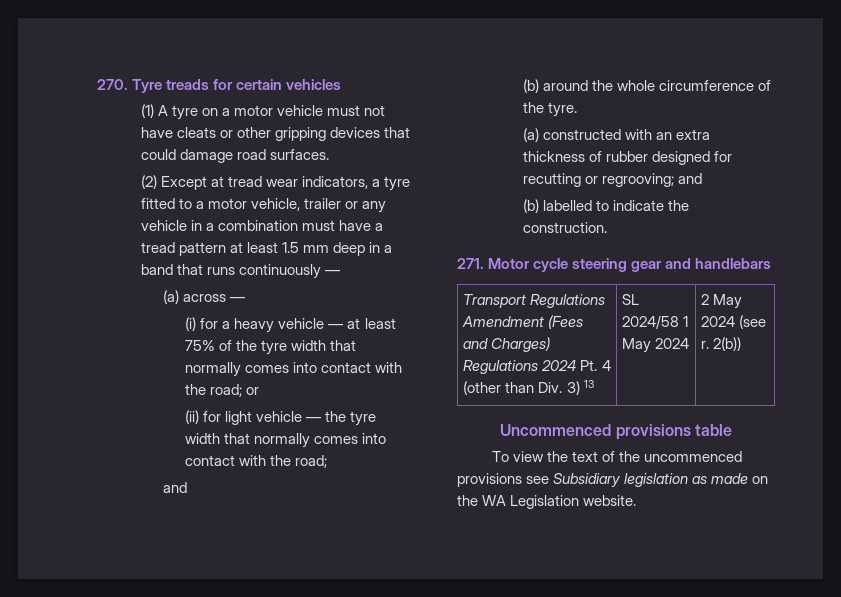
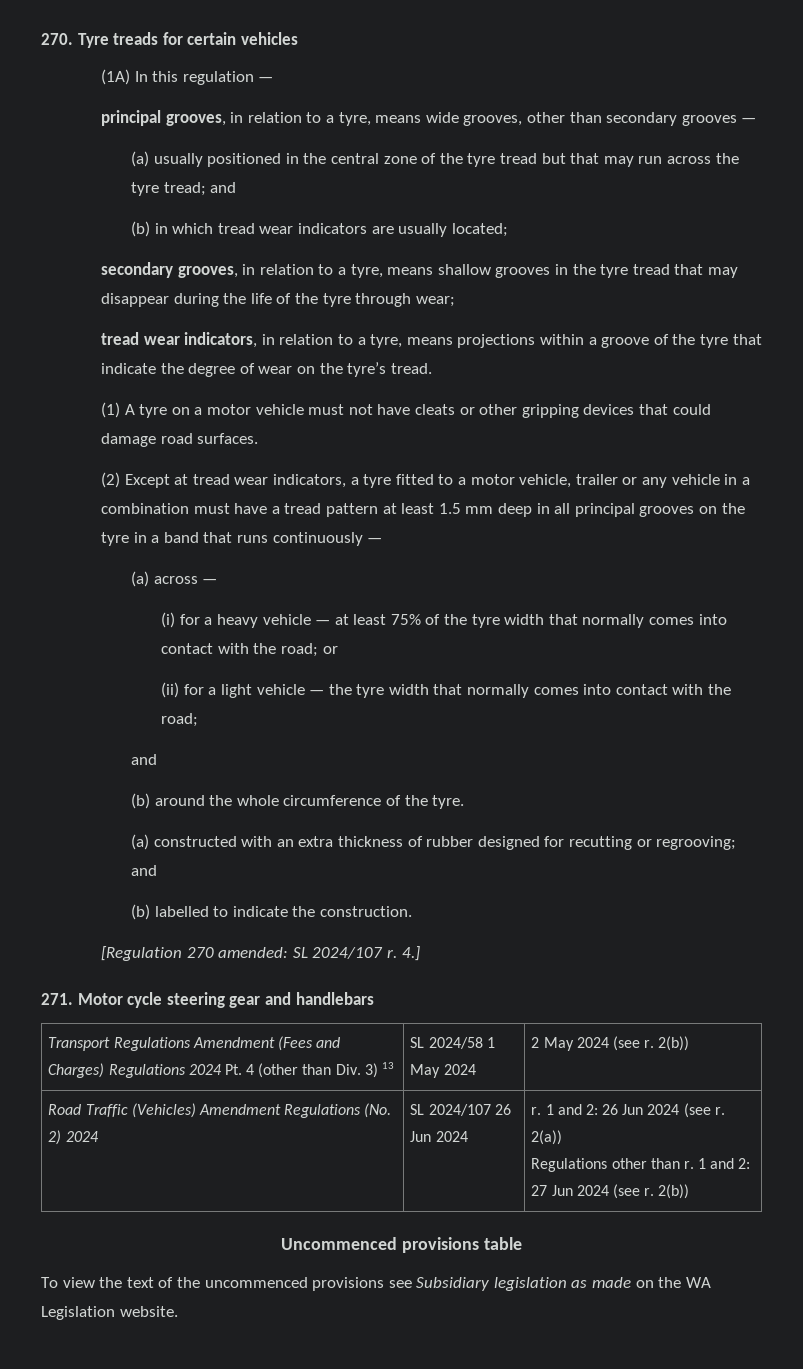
(342, 84) none -> [101,69,274,85] [101,110,757,126] [131,151,739,167] [131,182,237,196] [131,221,508,237] [101,262,738,278] [101,293,455,307] [101,332,762,348] [101,362,432,377] // (1A) In this regulation — // principal grooves, in relation to a tyre, means wide grooves, other than secondary grooves — // (a) usually positioned in the central zone of the tyre tread but that may run across the tyre tread; and // (b) in which tread wear indicators are usually located; // secondary grooves, in relation to a tyre, means shallow grooves in the tyre tread that may disappear during the life of the tyre through wear; // tread wear indicators, in relation to a tyre, means projections within a groove of the tyre that indicate the degree of wear on the tyre’s tread.
(381, 247) none -> [554,503,745,517] [101,532,147,546] all principal grooves on the tyre in
(222, 416) none -> [208,687,217,695] a
(608, 227) none -> [101,946,420,961] // [Regulation 270 amended: SL 2024/107 r. 4.]
(742, 344) none -> [48,1103,392,1118] [48,1130,99,1145] [410,1104,511,1116] [410,1131,468,1142] [531,1103,725,1118] [531,1130,563,1145] [531,1158,751,1172] [531,1184,690,1199] // Road Traffic (Vehicles) Amendment Regulations (No. 2) 2024 | SL 2024/107 26 Jun 2024 | r. 1 and 2: 26 Jun 2024 (see r. 2(a)) // Regulations other than r. 1 and 2: 27 Jun 2024 (see r. 2(b))

